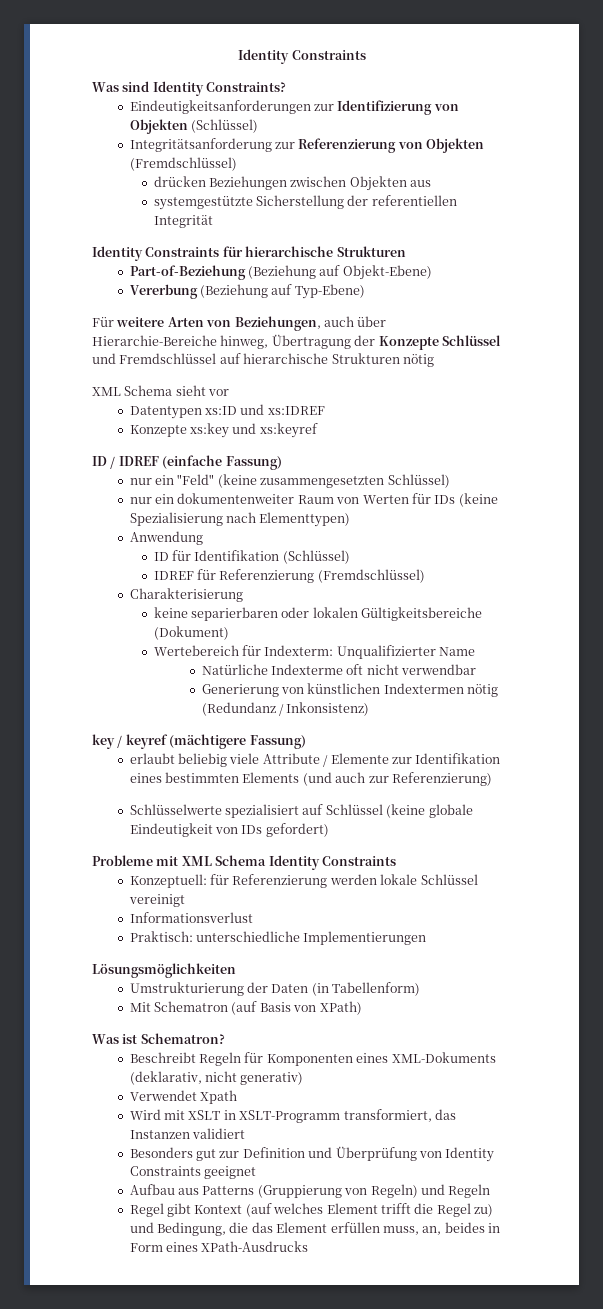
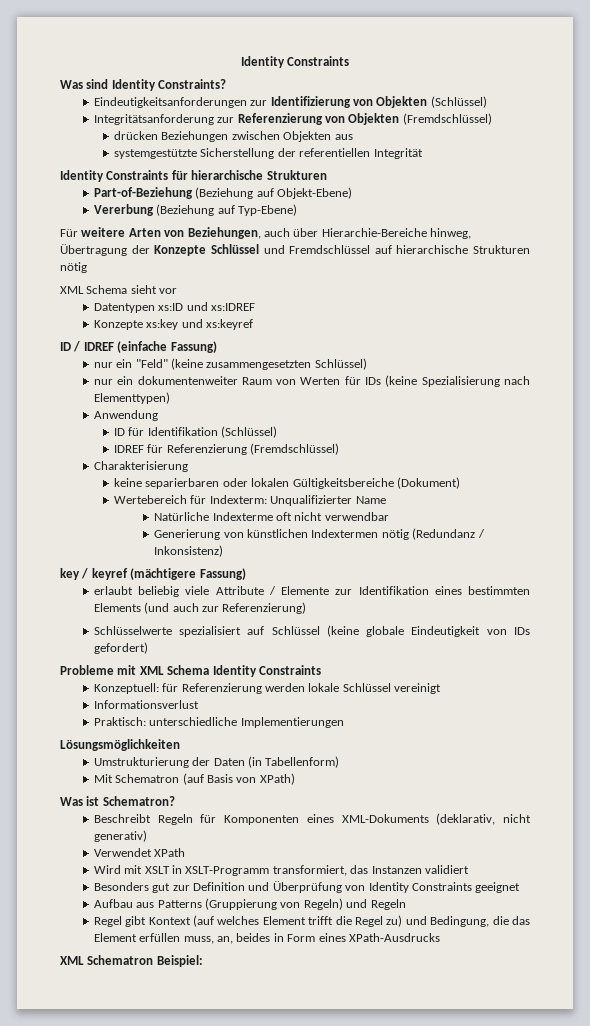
[200,1090,238,1104] Xpath -> [154,848,186,857] XPath
(309, 1246) none -> [60,955,203,967] // XML Schematron Beispiel:

